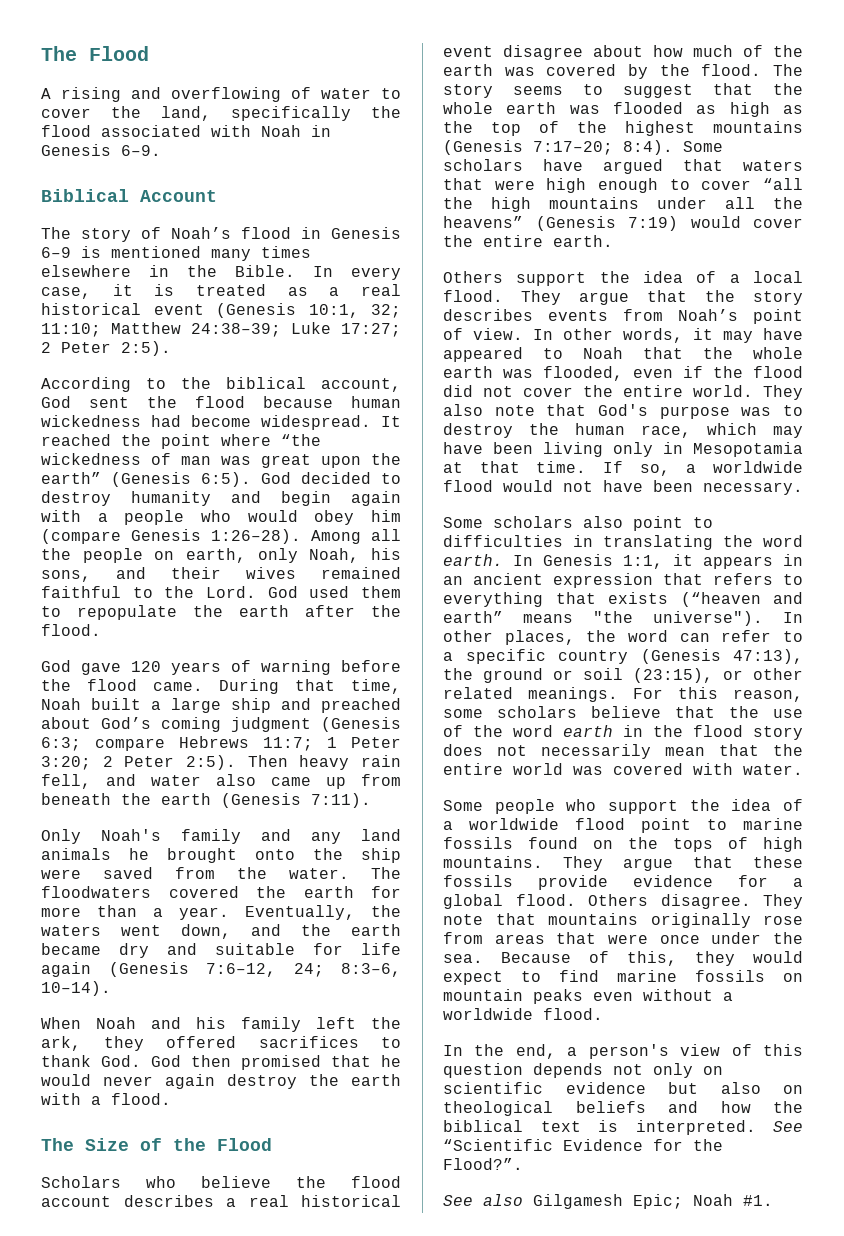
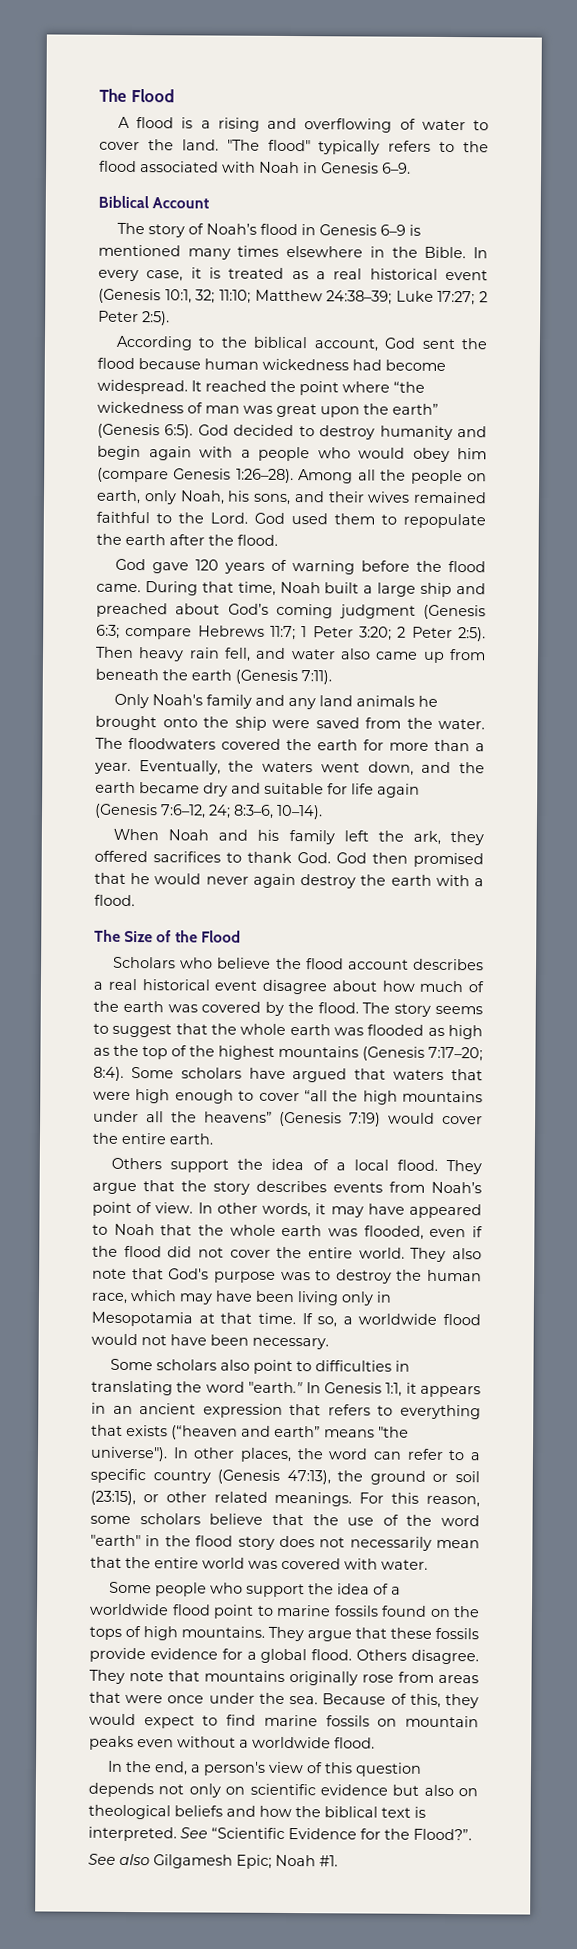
(51, 93) none -> [136,117,211,129] flood is a
[161,106,351,121] land, specifically -> [181,139,456,155] land. "The flood" typically refers to
[443,554,503,566] earth. -> [248,1381,304,1394] "earth."
[563,725,613,737] earth -> [90,1534,141,1547] "earth"

